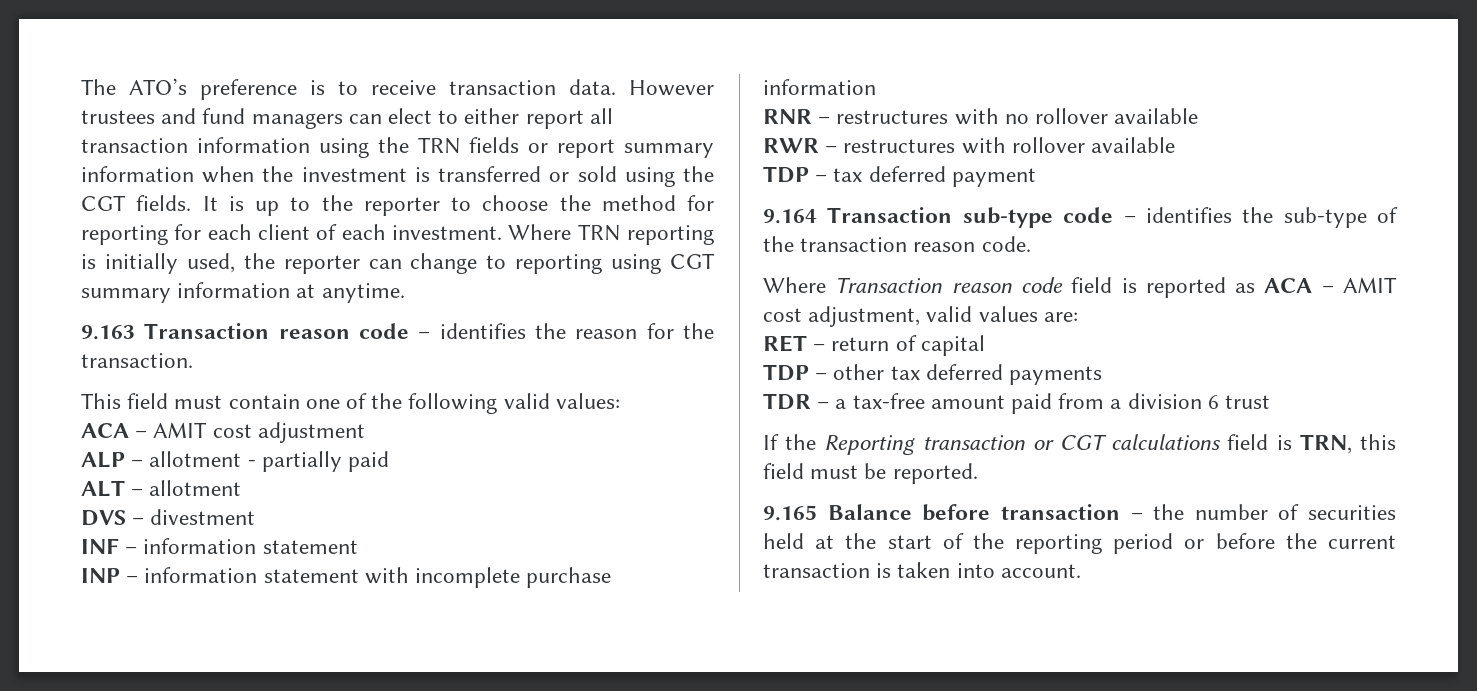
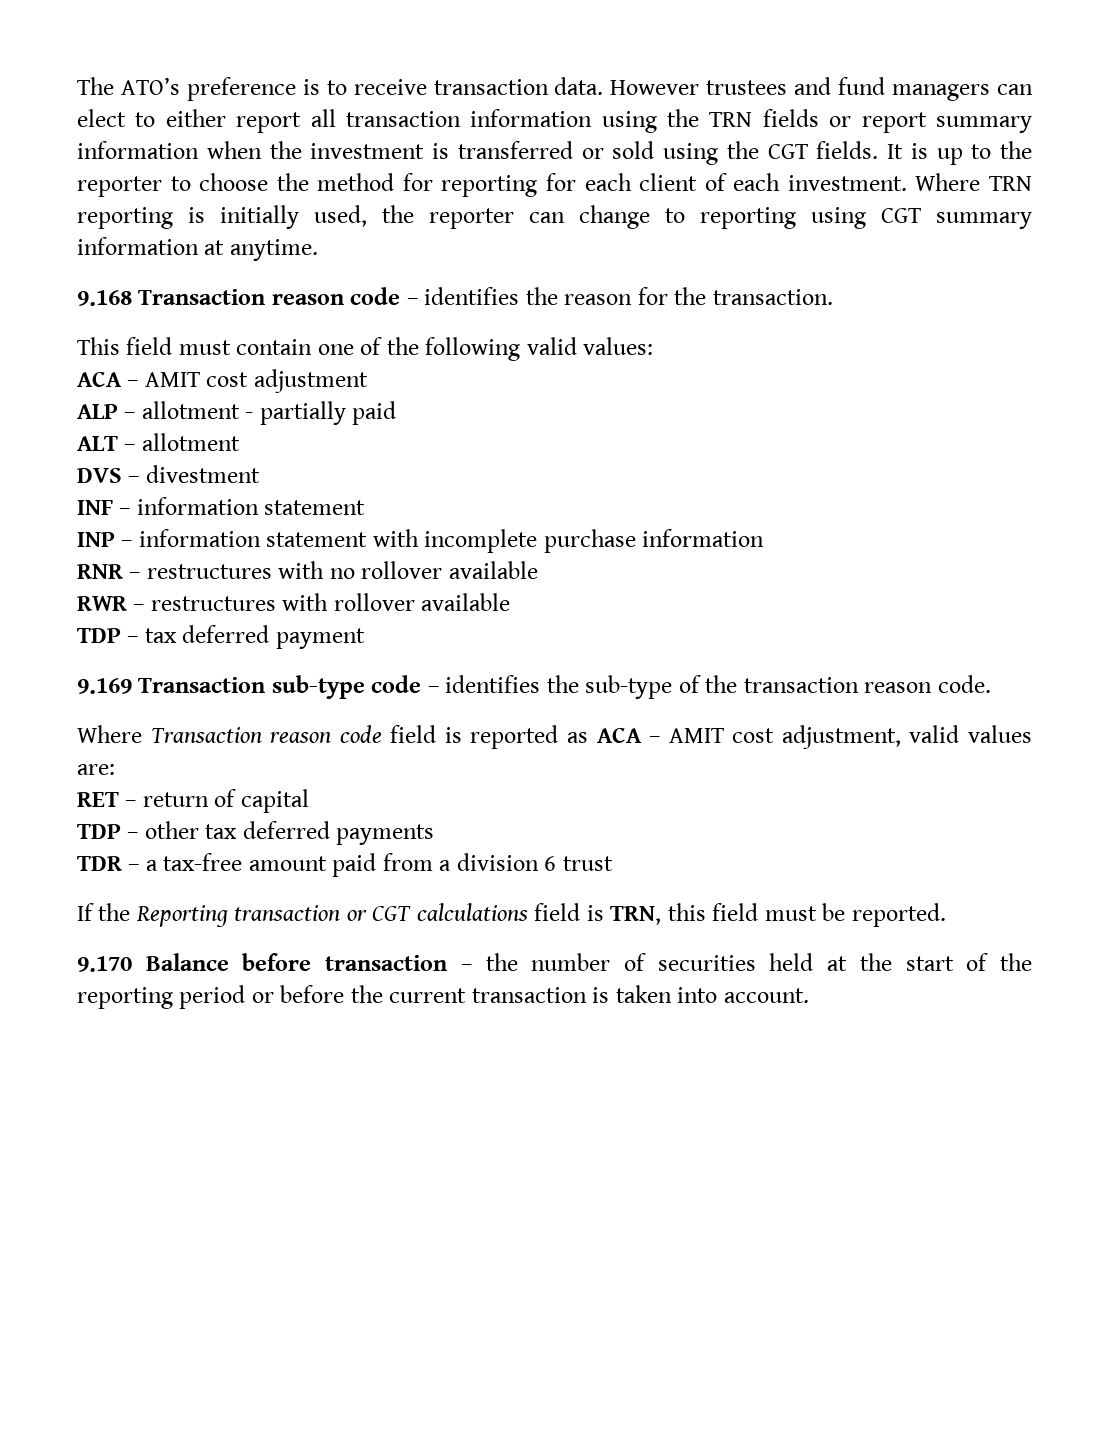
[81,325,135,340] 9.163 -> [77,290,132,306] 9.168
[763,209,817,224] 9.164 -> [77,678,132,694] 9.169
[763,505,817,521] 9.165 -> [77,956,132,972] 9.170

